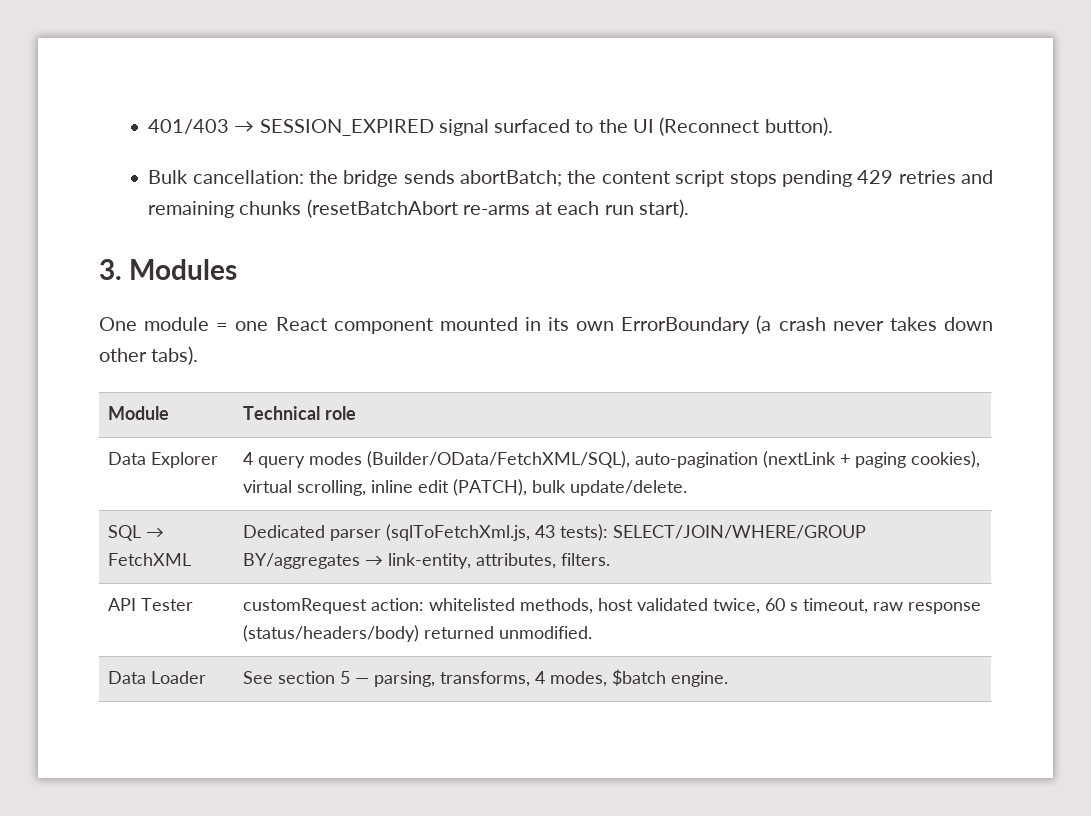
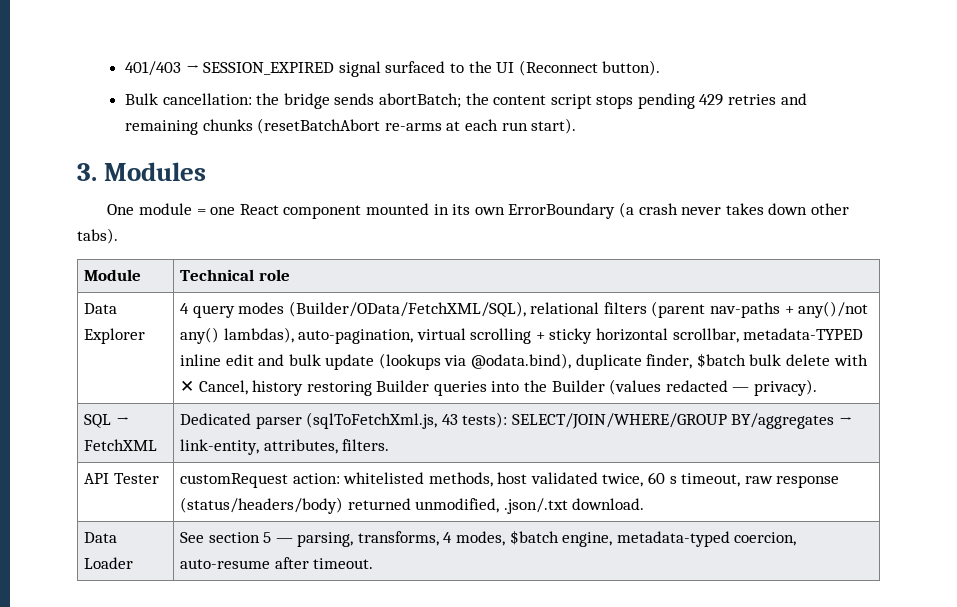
[635,451,981,468] [243,479,688,496] auto-pagination (nextLink + paging cookies), virtual scrolling, inline edit (PATCH), bulk update/delete. -> [530,301,869,318] [179,327,864,344] [179,353,868,370] [179,379,817,396] relational filters (parent nav-paths + any()/not any() lambdas), auto-pagination, virtual scrolling + sticky horizontal scrollbar, metadata-TYPED inline edit and bulk update (lookups via @odata.bind), duplicate finder, $batch bulk delete with ✕ Cancel, history restoring Builder queries into the Builder (values redacted — privacy).
[499,626,593,639] unmodified. -> [415,498,645,514] unmodified, .json/.txt download.
[671,671,729,687] engine. -> [562,531,797,547] [179,557,374,569] engine, metadata-typed coercion, auto-resume after timeout.

